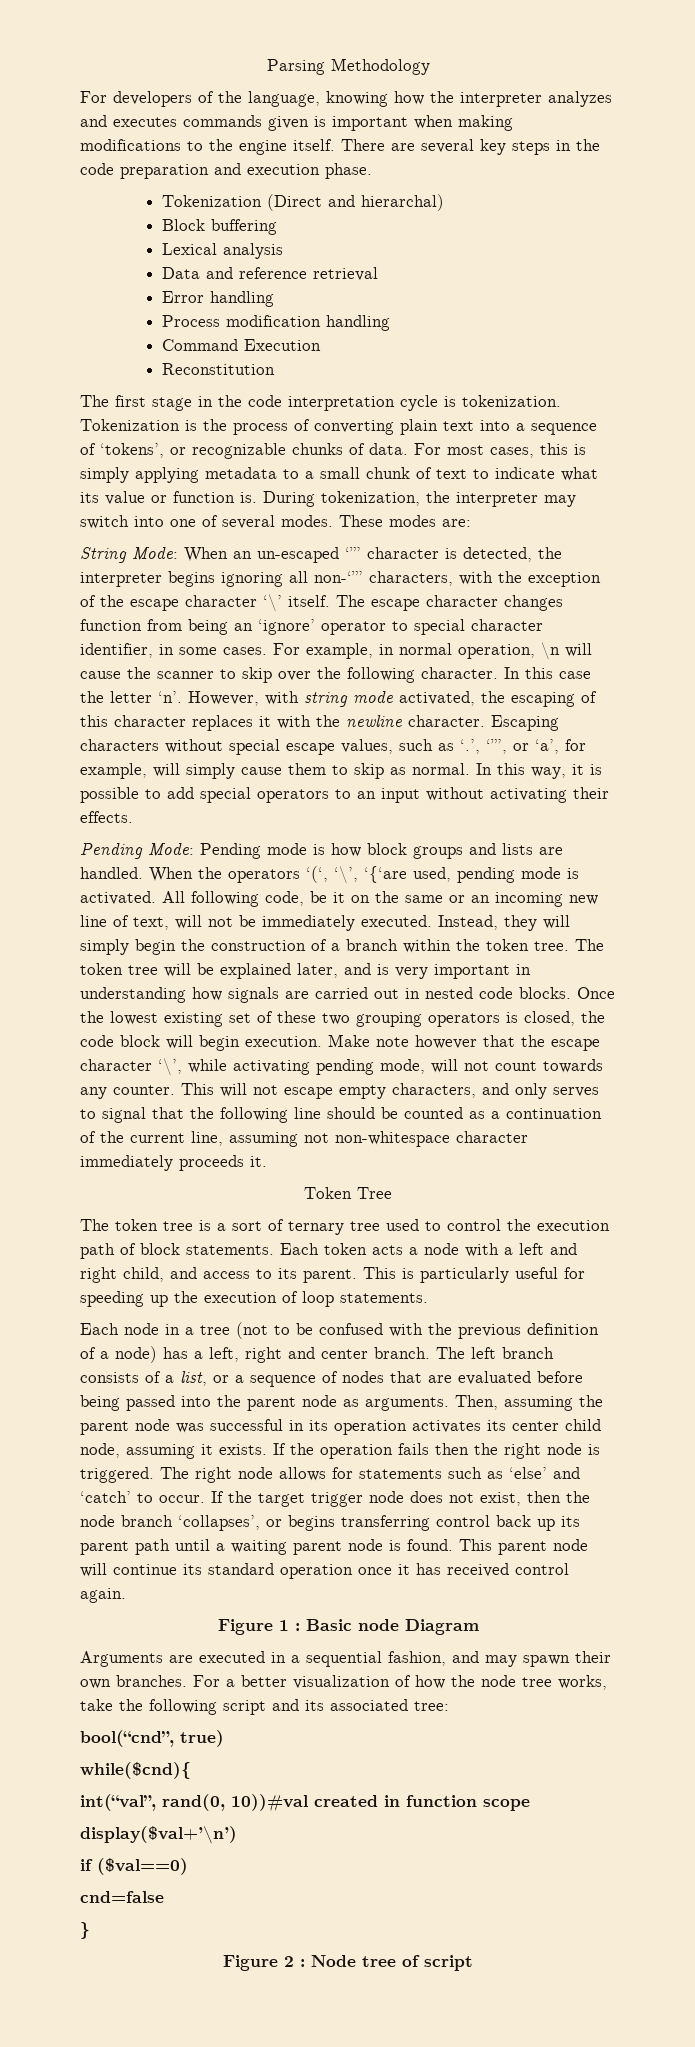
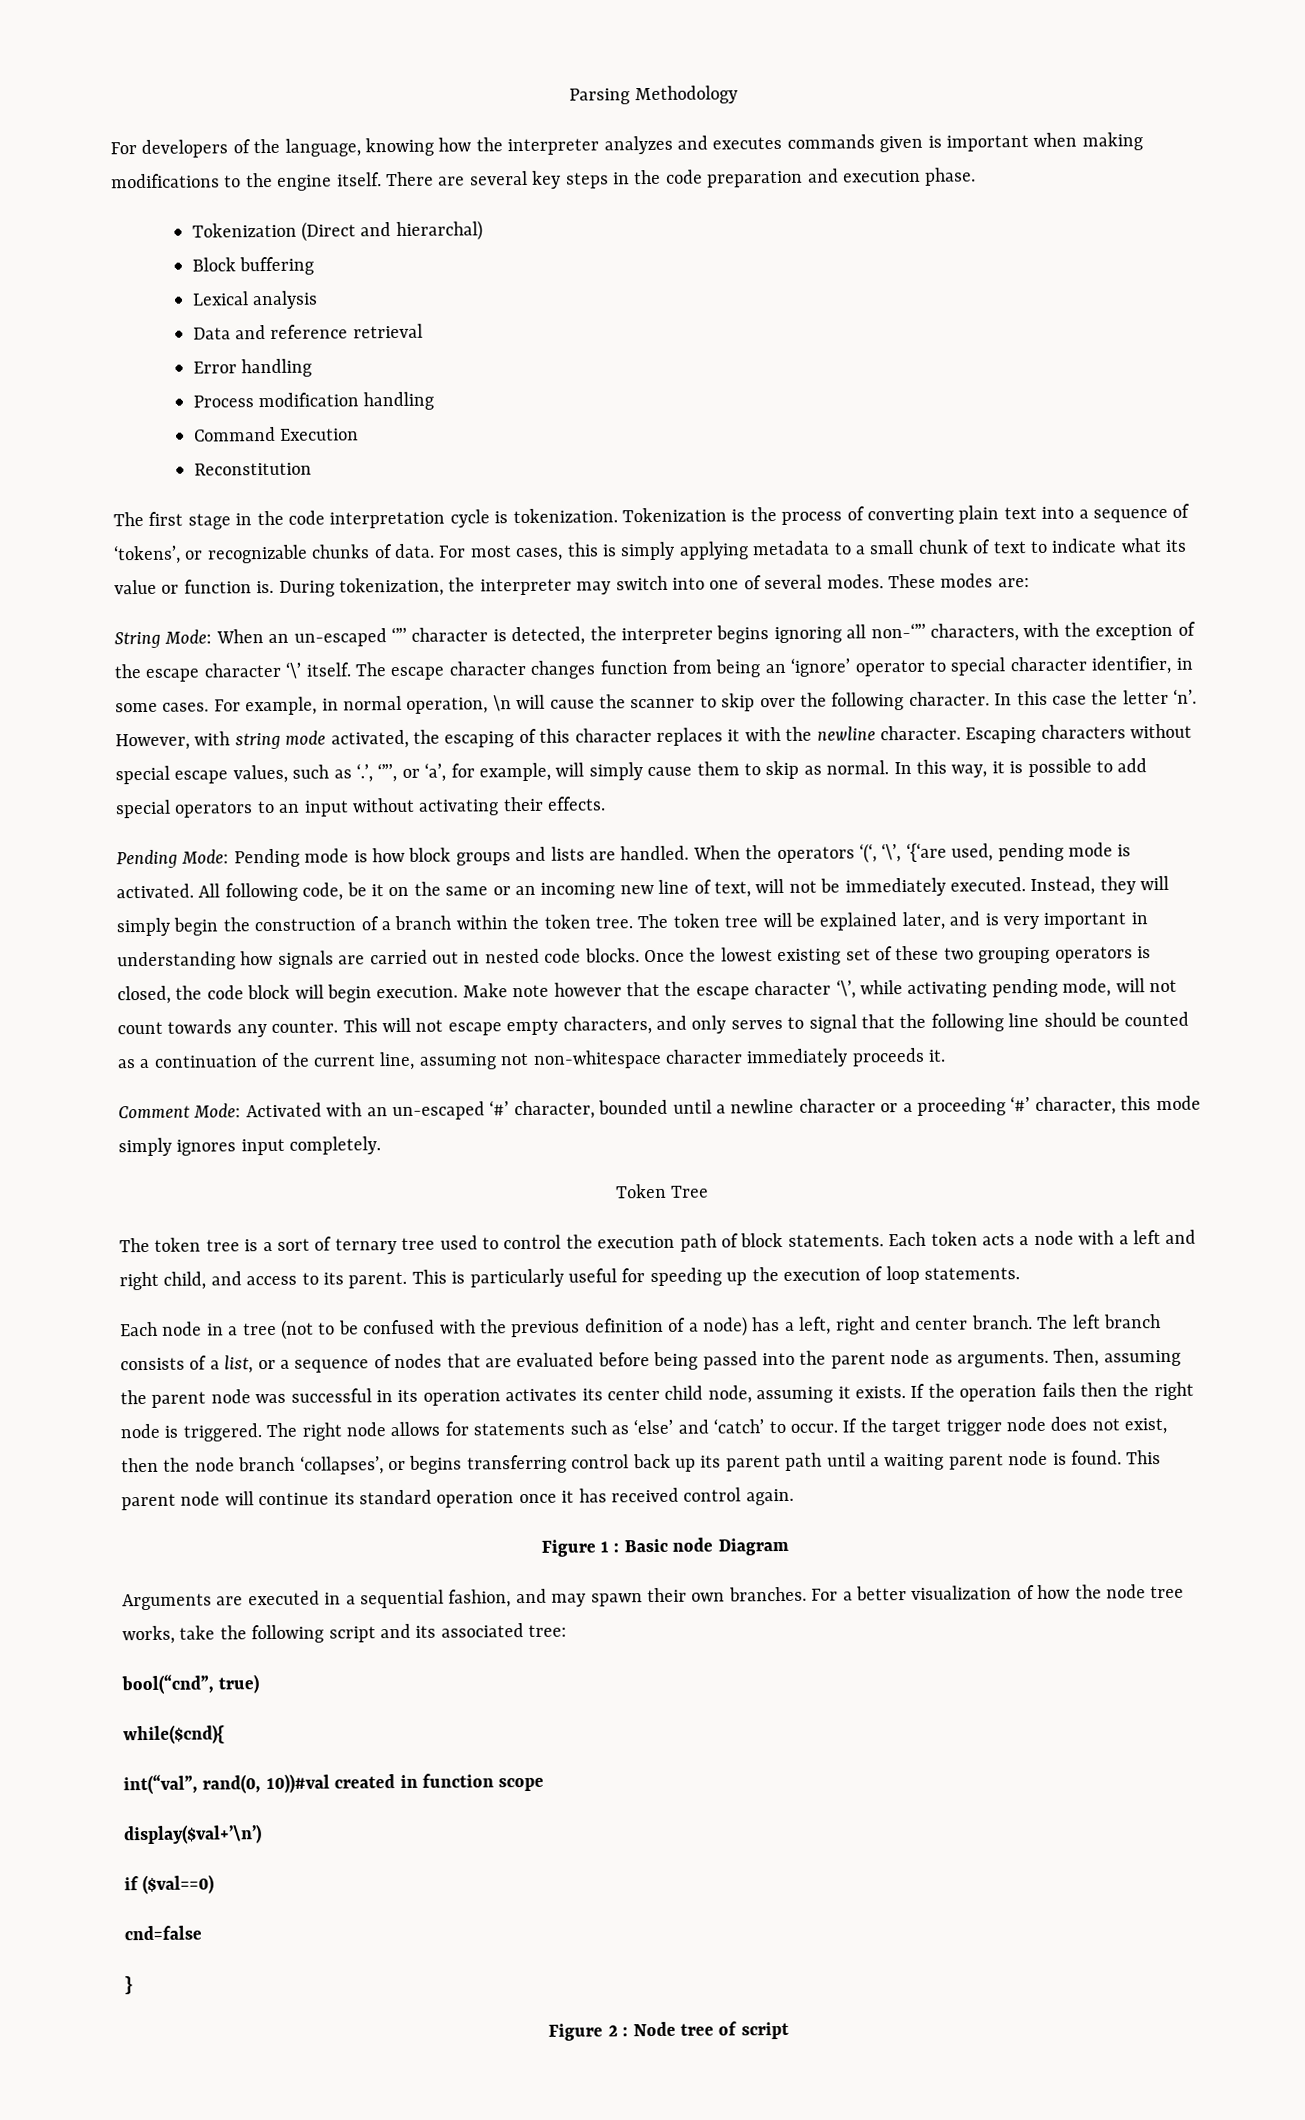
(267, 1161) none -> [118,1095,1201,1121] [118,1136,382,1157] // Comment Mode: Activated with an un-escaped ‘#’ character, bounded until a newline character or a proceeding ‘#’ character, this mode simply ignores input completely.

